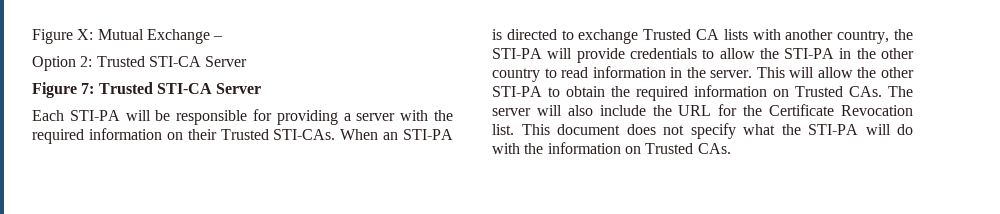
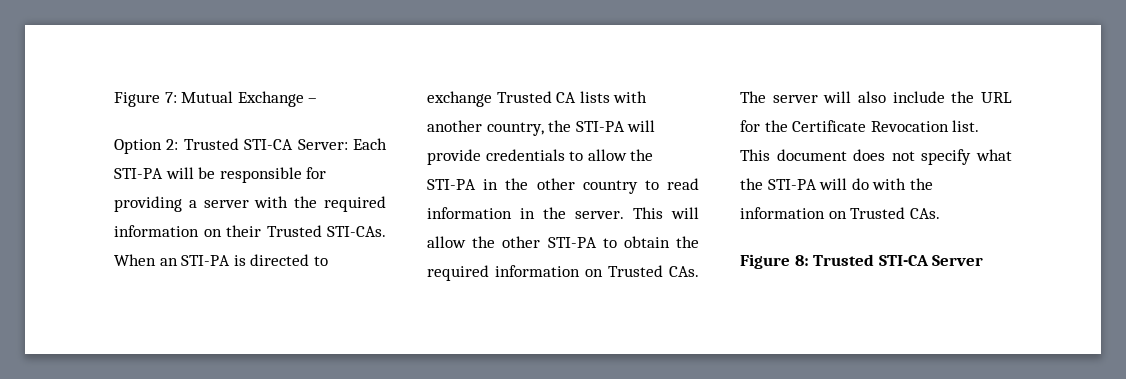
[32,29,94,44] Figure X: -> [114,92,177,107] Figure 7:
[205,56,248,67] [32,82,262,98] Server // Figure 7: Trusted STI-CA Server // -> [297,139,348,150] Server:
(731, 148) none -> [740,254,984,269] // Figure 8: Trusted STI-CA Server

